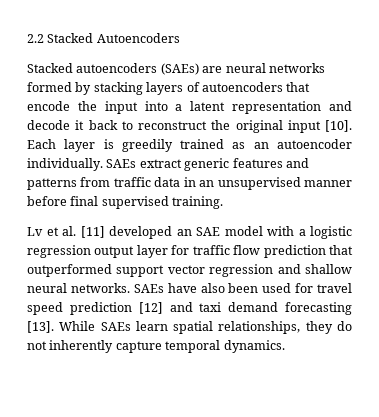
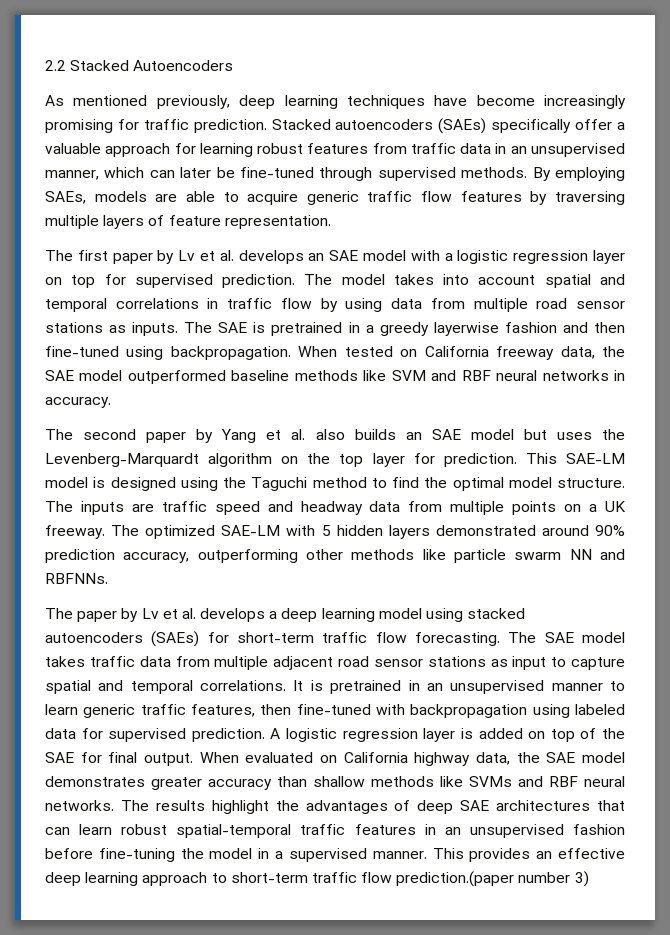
[27,63,325,75] [27,82,311,95] [27,101,352,114] [27,120,352,133] [27,139,352,152] [27,158,309,171] [27,178,77,190] Stacked autoencoders (SAEs) are neural networks formed by stacking layers of autoencoders that encode the input into a latent representation and decode it back to reconstruct the original input [10]. Each layer is greedily trained as an autoencoder individually. SAEs extract generic features and patterns -> [45,95,626,109] [45,118,626,134] [45,143,369,157] As mentioned previously, deep learning techniques have become increasingly promising for traffic prediction. Stacked autoencoders (SAEs) specifically offer a valuable approach for learning robust features
[304,180,352,187] [27,196,224,209] [27,226,172,239] manner before final supervised training. // Lv et al. [11] developed -> [45,167,625,181] [45,191,625,205] [45,215,331,229] [45,250,304,264] manner, which can later be fine-tuned through supervised methods. By employing SAEs, models are able to acquire generic traffic flow features by traversing multiple layers of feature representation. // The first paper by Lv et al. develops
[94,245,353,258] [27,264,352,277] [27,283,352,293] [27,302,353,315] [27,321,352,334] [27,340,285,353] output layer for traffic flow prediction that outperformed support vector regression and shallow neural networks. SAEs have also been used for travel speed prediction [12] and taxi demand forecasting [13]. While SAEs learn spatial relationships, they do not inherently capture temporal dynamics. -> [593,250,625,264] [45,274,625,288] [45,298,626,312] [45,322,626,336] [45,346,626,360] [45,370,625,384] [45,397,111,408] [45,429,625,443] [45,453,626,467] [45,477,625,491] [45,501,626,515] [45,525,626,539] [45,549,625,563] [45,573,108,584] [45,608,526,622] [45,631,625,647] [45,656,625,670] [45,680,626,694] [45,704,626,718] [45,728,626,742] [45,752,626,766] [45,776,625,790] [45,800,625,814] [45,824,626,838] [45,848,625,862] [45,871,589,887] layer on top for supervised prediction. The model takes into account spatial and temporal correlations in traffic flow by using data from multiple road sensor stations as inputs. The SAE is pretrained in a greedy layerwise fashion and then fine-tuned using backpropagation. When tested on California freeway data, the SAE model outperformed baseline methods like SVM and RBF neural networks in accuracy. // The second paper by Yang et al. also builds an SAE model but uses the Levenberg-Marquardt algorithm on the top layer for prediction. This SAE-LM model is designed using the Taguchi method to find the optimal model structure. The inputs are traffic speed and headway data from multiple points on a UK freeway. The optimized SAE-LM with 5 hidden layers demonstrated around 90% prediction accuracy, outperforming other methods like particle swarm NN and RBFNNs. // The paper by Lv et al. develops a deep learning model using stacked autoencoders (SAEs) for short-term traffic flow forecasting. The SAE model takes traffic data from multiple adjacent road sensor stations as input to capture spatial and temporal correlations. It is pretrained in an unsupervised manner to learn generic traffic features, then fine-tuned with backpropagation using labeled data for supervised prediction. A logistic regression layer is added on top of the SAE for final output. When evaluated on California highway data, the SAE model demonstrates greater accuracy than shallow methods like SVMs and RBF neural networks. The results highlight the advantages of deep SAE architectures that can learn robust spatial-temporal traffic features in an unsupervised fashion before fine-tuning the model in a supervised manner. This provides an effective deep learning approach to short-term traffic flow prediction.(paper number 3)

